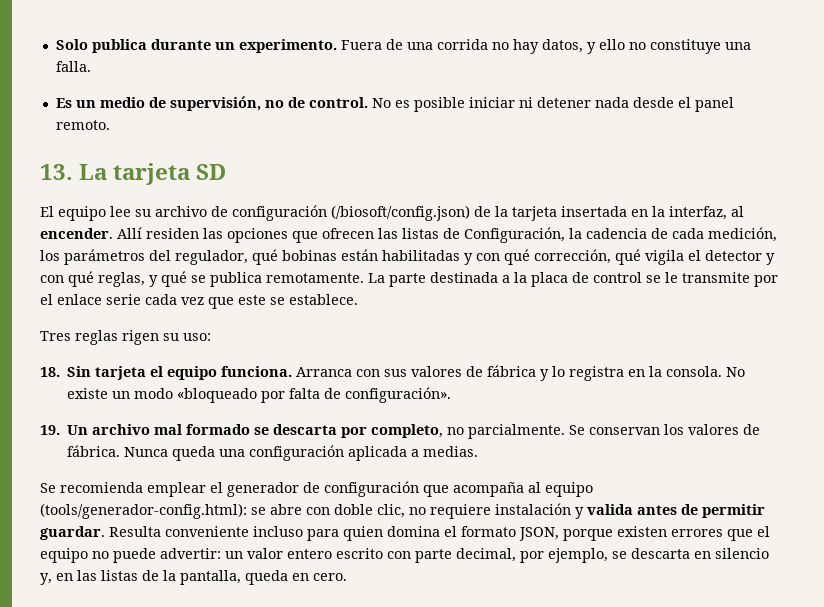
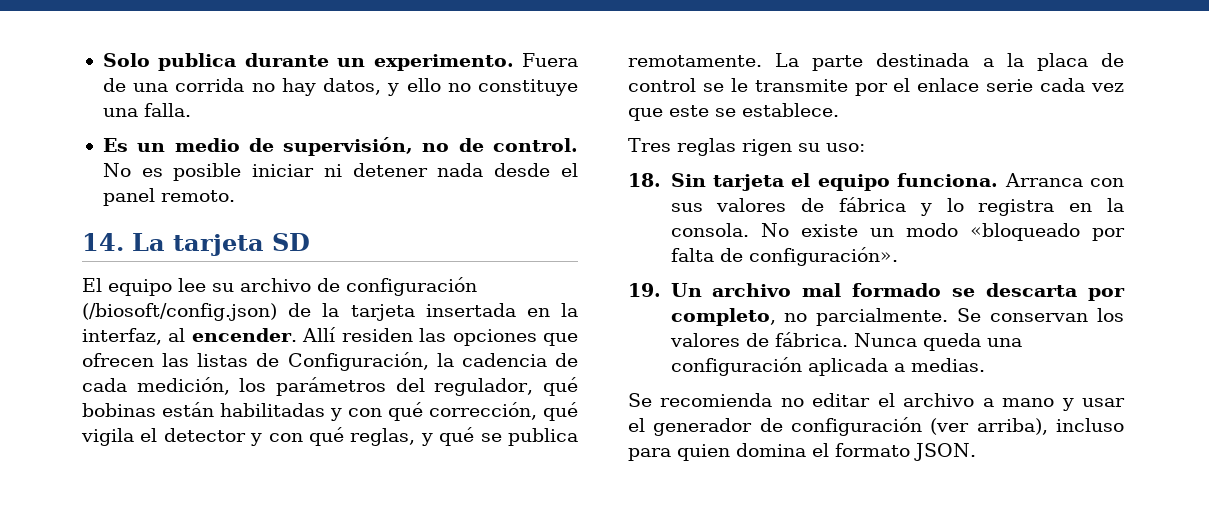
[40,164,73,180] 13. -> [82,233,124,251] 14.
[147,481,593,497] [40,503,765,519] [40,526,249,540] emplear el generador de configuración que acompaña al equipo (tools/generador-config.html): se abre con doble clic, no requiere instalación y valida antes de permitir guardar. Resulta conveniente -> [780,393,1125,411] [628,417,1048,436] no editar el archivo a mano y usar el generador de configuración (ver arriba),
[519,526,770,541] [40,548,769,563] [40,570,347,585] JSON, porque existen errores que el equipo no puede advertir: un valor entero escrito con parte decimal, por ejemplo, se descarta en silencio y, en las listas de la pantalla, queda en cero. -> [914,443,976,461] JSON.

